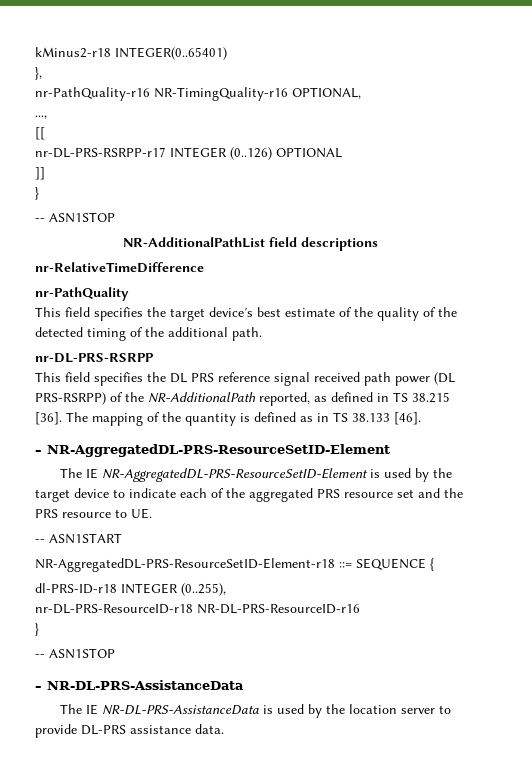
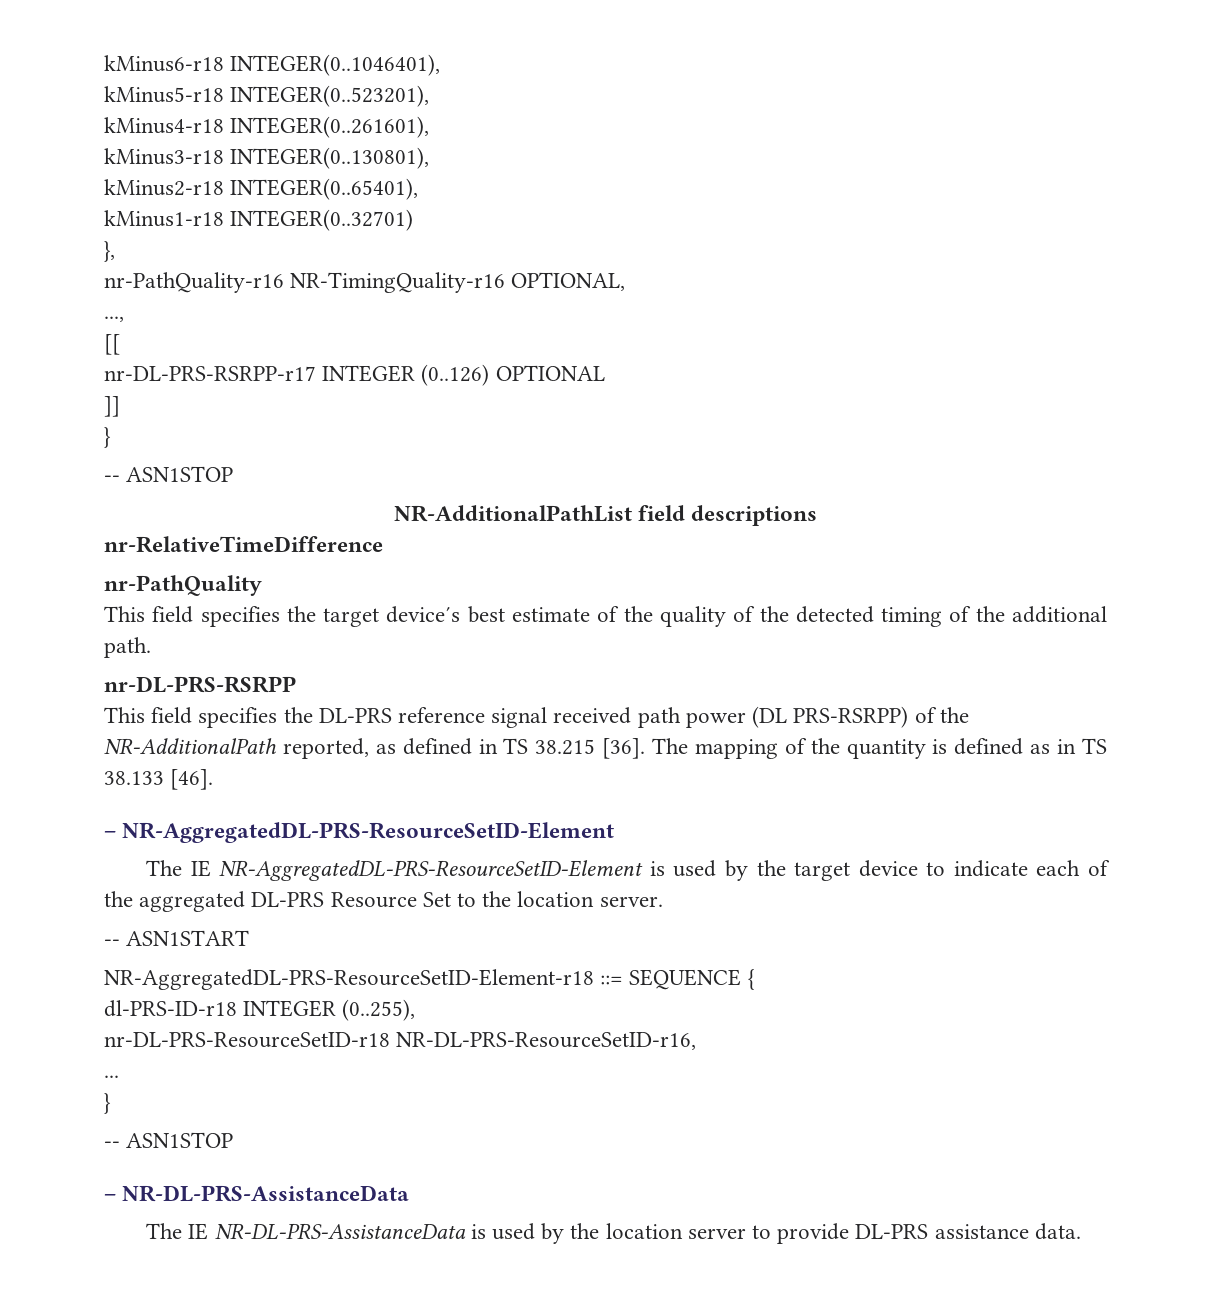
[35,47,227,60] kMinus2-r18 INTEGER(0..65401) -> [104,54,441,76] [104,85,430,107] [104,116,430,138] [104,147,430,169] [104,178,419,200] [104,209,414,231] kMinus6-r18 INTEGER(0..1046401), // kMinus5-r18 INTEGER(0..523201), // kMinus4-r18 INTEGER(0..261601), // kMinus3-r18 INTEGER(0..130801), // kMinus2-r18 INTEGER(0..65401), // kMinus1-r18 INTEGER(0..32701)
[170,373,214,383] DL PRS -> [318,708,392,723] DL-PRS
[317,488,463,498] [35,508,152,519] PRS resource set and the PRS resource to UE. -> [251,891,663,908] DL-PRS Resource Set to the location server.
[35,604,360,614] nr-DL-PRS-ResourceID-r18 NR-DL-PRS-ResourceID-r16 -> [104,1032,697,1050] [104,1075,119,1078] nr-DL-PRS-ResourceSetID-r18 NR-DL-PRS-ResourceSetID-r16, // ...

